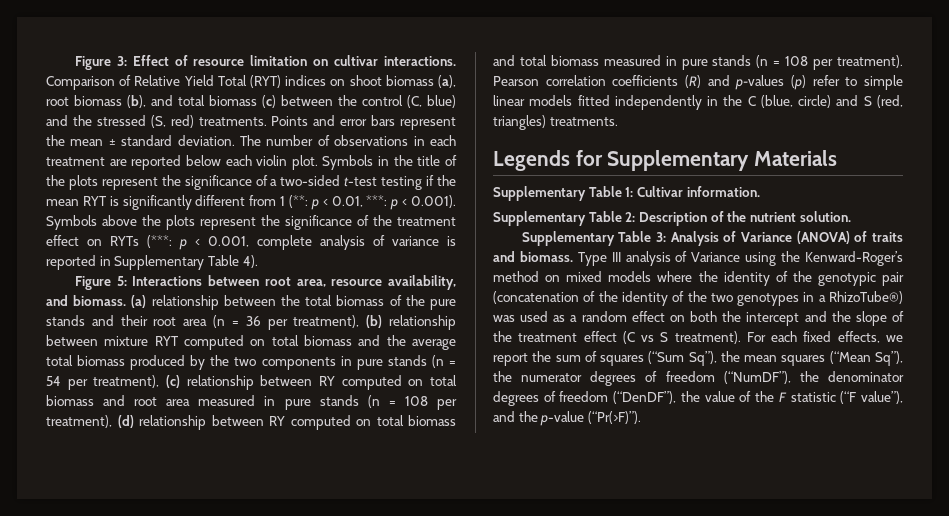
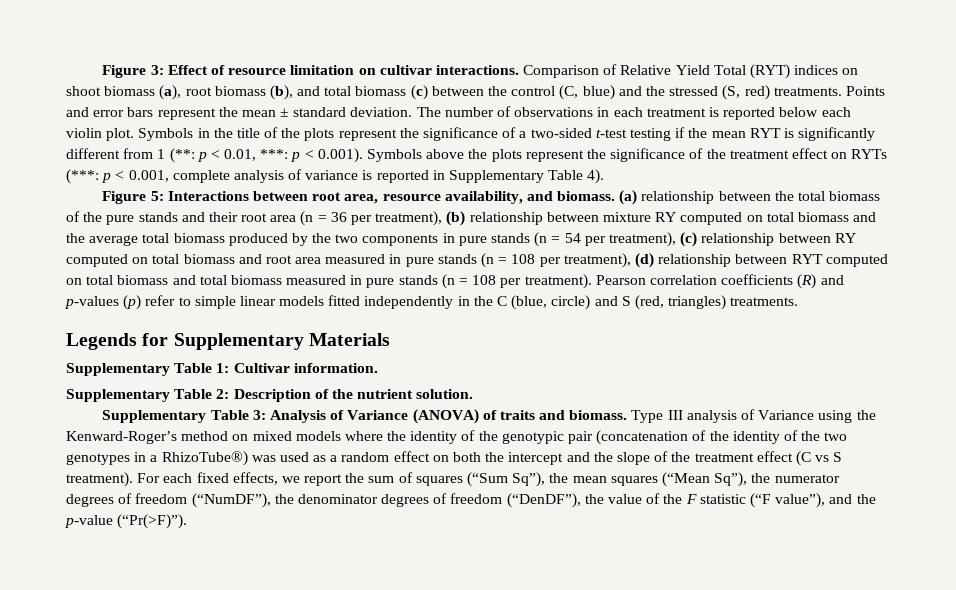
[109,159,127,166] are -> [708,107,719,117] is
[154,336,178,346] RYT -> [655,212,677,222] RY
[269,416,285,426] RY -> [791,254,823,264] RYT

